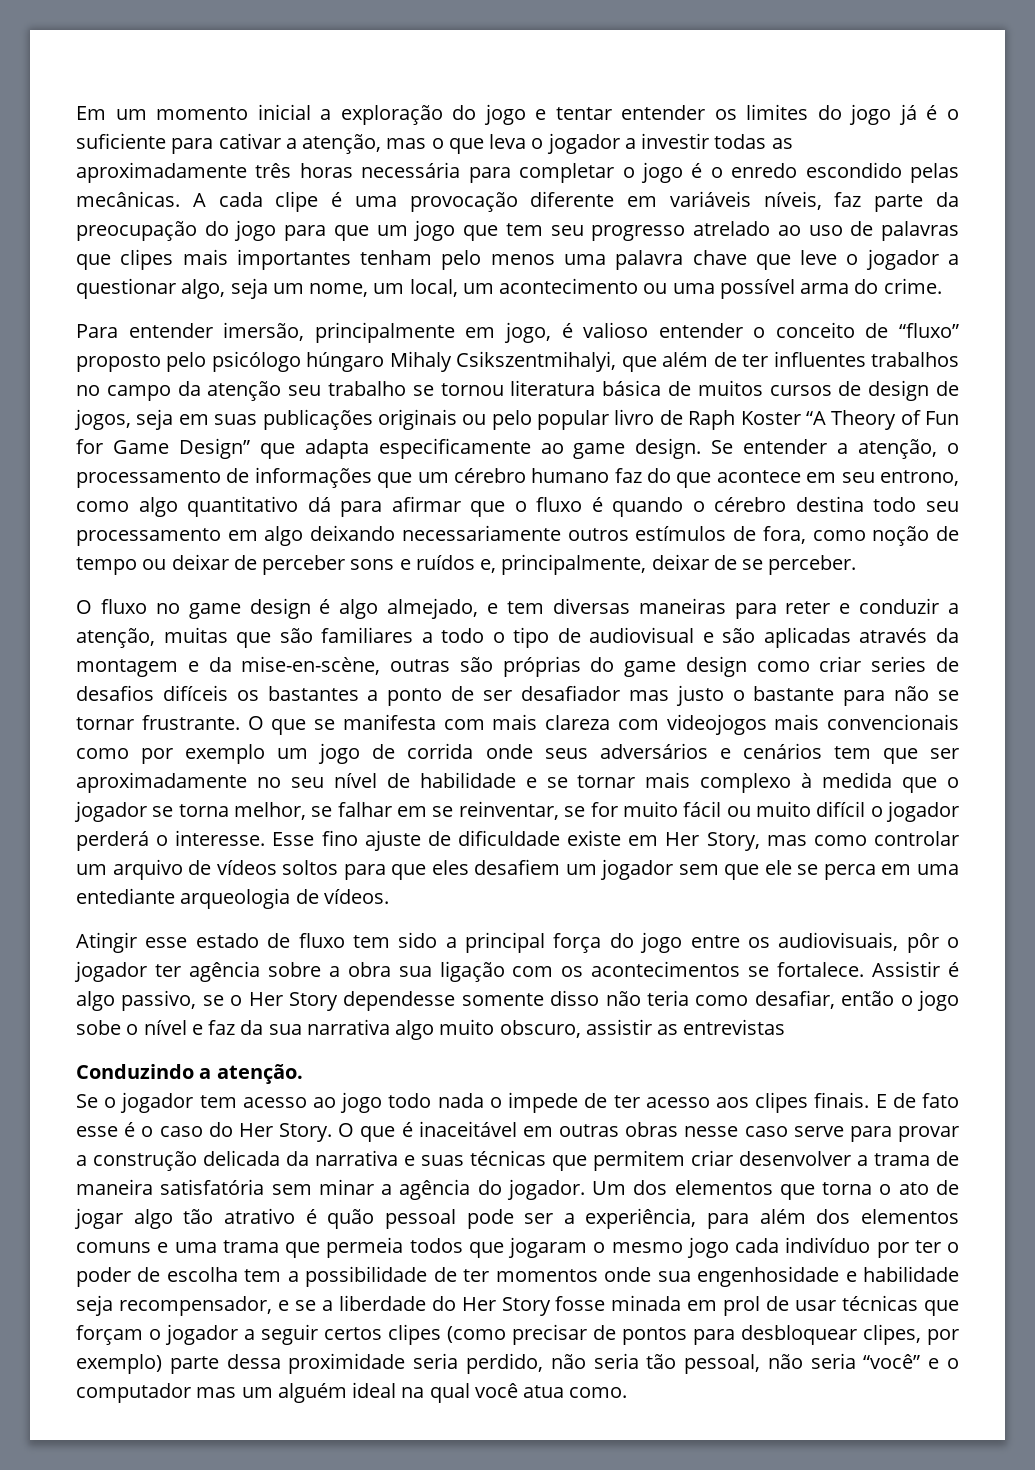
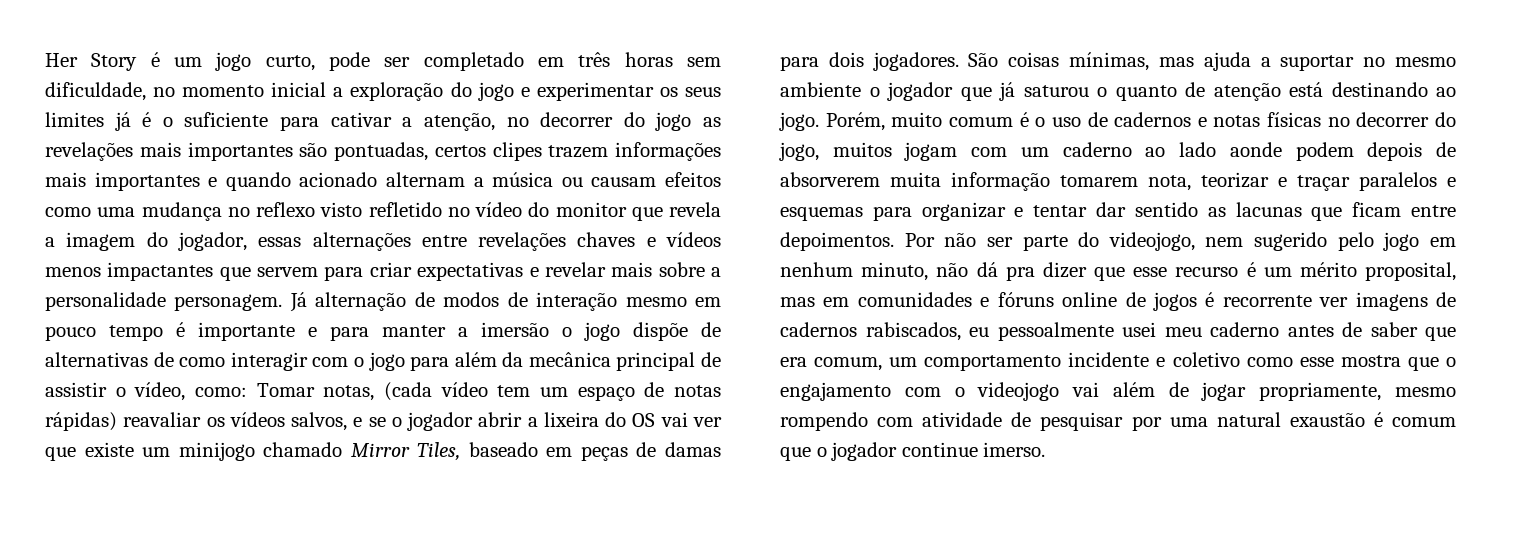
[76,106,147,120] Em um -> [45,52,722,71] [45,82,176,101] Her Story é um jogo curto, pode ser completado em três horas sem dificuldade, no
[555,104,892,125] tentar entender os limites do jogo -> [536,82,721,101] [45,112,104,127] experimentar os seus limites
[386,133,793,154] [76,162,959,183] [76,191,959,212] [76,220,960,241] [76,249,960,270] [76,278,942,299] [76,322,960,343] [76,351,960,372] [76,380,959,401] [74,409,959,430] [76,438,959,459] [76,467,959,488] [76,496,959,517] [76,525,960,546] [76,554,857,575] [76,598,959,619] [76,627,959,648] [76,656,959,677] [76,685,960,706] [76,714,959,735] [76,743,959,764] [76,772,960,793] [74,801,960,822] [76,830,959,851] [76,859,959,880] [76,888,389,909] [76,932,959,953] [74,961,960,982] [76,990,959,1011] [76,1019,786,1040] [76,1064,303,1084] [76,1092,960,1113] [76,1121,959,1142] [76,1150,959,1171] [76,1179,959,1200] [74,1208,959,1229] [76,1237,959,1258] [76,1266,959,1287] [76,1295,959,1316] [76,1324,959,1345] [76,1353,960,1374] [76,1382,628,1403] mas o que leva o jogador a investir todas as aproximadamente três horas necessária para completar o jogo é o enredo escondido pelas mecânicas. A cada clipe é uma provocação diferente em variáveis níveis, faz parte da preocupação do jogo para que um jogo que tem seu progresso atrelado ao uso de palavras que clipes mais importantes tenham pelo menos uma palavra chave que leve o jogador a questionar algo, seja um nome, um local, um acontecimento ou uma possível arma do crime. // Para entender imersão, principalmente em jogo, é valioso entender o conceito de “fluxo” proposto pelo psicólogo húngaro Mihaly Csikszentmihalyi, que além de ter influentes trabalhos no campo da atenção seu trabalho se tornou literatura básica de muitos cursos de design de jogos, seja em suas publicações originais ou pelo popular livro de Raph Koster “A Theory of Fun for Game Design” que adapta especificamente ao game design. Se entender a atenção, o processamento de informações que um cérebro humano faz do que acontece em seu entrono, como algo quantitativo dá para afirmar que o fluxo é quando o cérebro destina todo seu processamento em algo deixando necessariamente outros estímulos de fora, como noção de tempo ou deixar de perceber sons e ruídos e, principalmente, deixar de se perceber. // O fluxo no game design é algo almejado, e tem diversas maneiras para reter e conduzir a atenção, muitas que são familiares a todo o tipo de audiovisual e são aplicadas através da montagem e da mise-en-scène, outras são próprias do game design como criar series de desafios difíceis os bastantes a ponto de ser desafiador mas justo o bastante para não se tornar frustrante. O que se manifesta com mais clareza com videojogos mais convencionais como por exemplo um jogo de corrida onde seus adversários e cenários tem que ser aproximadamente no seu nível de habilidade e se tornar mais complexo à medida que o jogador se torna melhor, se falhar em se reinventar, se for muito fácil ou muito difícil o jogador perderá o interesse. Esse fino ajuste de dificuldade existe em Her Story, mas como controlar um arquivo de vídeos soltos para que eles desafiem um jogador sem que ele se perca em uma entediante arqueologia de vídeos. // Atingir esse estado de fluxo tem sido a principal força do jogo entre os audiovisuais, pôr o jogador ter agência sobre a obra sua ligação com os acontecimentos se fortalece. Assistir é algo passivo, se o Her Story dependesse somente disso não teria como desafiar, então o jogo sobe o nível e faz da sua narrativa algo muito obscuro, assistir as entrevistas // Conduzindo a atenção. // Se o jogador tem acesso ao jogo todo nada o impede de ter acesso aos clipes finais. E de fato esse é o caso do Her Story. O que é inaceitável em outras obras nesse caso serve para provar a construção delicada da narrativa e suas técnicas que permitem criar desenvolver a trama de maneira satisfatória sem minar a agência do jogador. Um dos elementos que torna o ato de jogar algo tão atrativo é quão pessoal pode ser a experiência, para além dos elementos comuns e uma trama que permeia todos que jogaram o mesmo jogo cada indivíduo por ter o poder de escolha tem a possibilidade de ter momentos onde sua engenhosidade e habilidade seja recompensador, e se a liberdade do Her Story fosse minada em prol de usar técnicas que forçam o jogador a seguir certos clipes (como precisar de pontos para desbloquear clipes, por exemplo) parte dessa proximidade seria perdido, não seria tão pessoal, não seria “você” e o computador mas um alguém ideal na qual você atua como. -> [506,112,722,131] [45,142,721,161] [45,172,722,191] [45,202,721,221] [45,232,721,251] [45,262,722,281] [45,292,722,312] [45,322,721,341] [45,352,721,371] [45,382,721,401] [45,412,722,431] [45,442,721,461] [780,52,1456,71] [780,82,1456,101] [779,112,1456,131] [779,142,1456,161] [780,172,1456,191] [780,202,1456,221] [780,232,1456,251] [780,262,1456,281] [780,292,1456,311] [780,322,1456,341] [780,352,1456,371] [780,382,1456,401] [780,412,1456,431] [780,442,1046,461] no decorrer do jogo as revelações mais importantes são pontuadas, certos clipes trazem informações mais importantes e quando acionado alternam a música ou causam efeitos como uma mudança no reflexo visto refletido no vídeo do monitor que revela a imagem do jogador, essas alternações entre revelações chaves e vídeos menos impactantes que servem para criar expectativas e revelar mais sobre a personalidade personagem. Já alternação de modos de interação mesmo em pouco tempo é importante e para manter a imersão o jogo dispõe de alternativas de como interagir com o jogo para além da mecânica principal de assistir o vídeo, como: Tomar notas, (cada vídeo tem um espaço de notas rápidas) reavaliar os vídeos salvos, e se o jogador abrir a lixeira do OS vai ver que existe um minijogo chamado Mirror Tiles, baseado em peças de damas para dois jogadores. São coisas mínimas, mas ajuda a suportar no mesmo ambiente o jogador que já saturou o quanto de atenção está destinando ao jogo. Porém, muito comum é o uso de cadernos e notas físicas no decorrer do jogo, muitos jogam com um caderno ao lado aonde podem depois de absorverem muita informação tomarem nota, teorizar e traçar paralelos e esquemas para organizar e tentar dar sentido as lacunas que ficam entre depoimentos. Por não ser parte do videojogo, nem sugerido pelo jogo em nenhum minuto, não dá pra dizer que esse recurso é um mérito proposital, mas em comunidades e fóruns online de jogos é recorrente ver imagens de cadernos rabiscados, eu pessoalmente usei meu caderno antes de saber que era comum, um comportamento incidente e coletivo como esse mostra que o engajamento com o videojogo vai além de jogar propriamente, mesmo rompendo com atividade de pesquisar por uma natural exaustão é comum que o jogador continue imerso.

